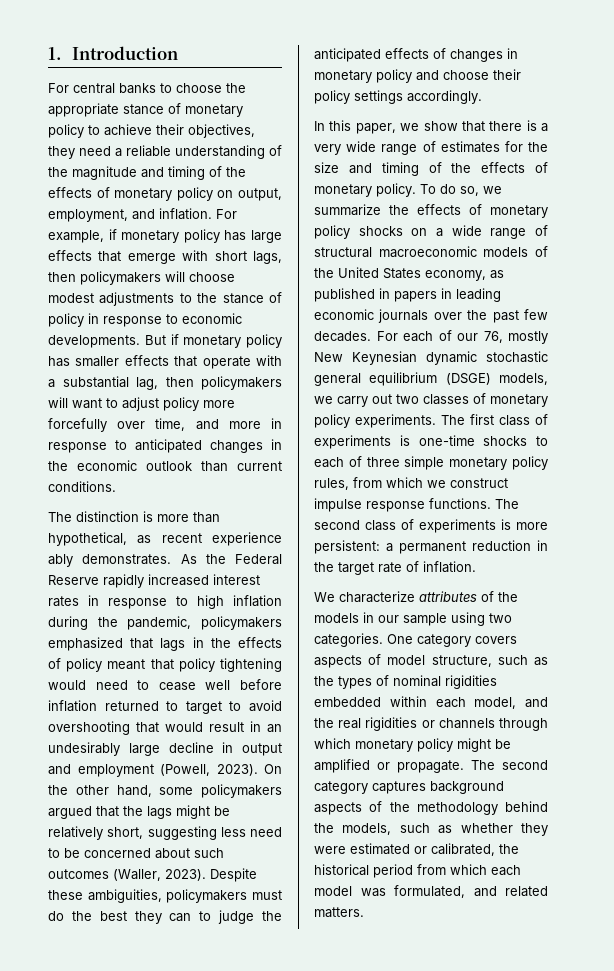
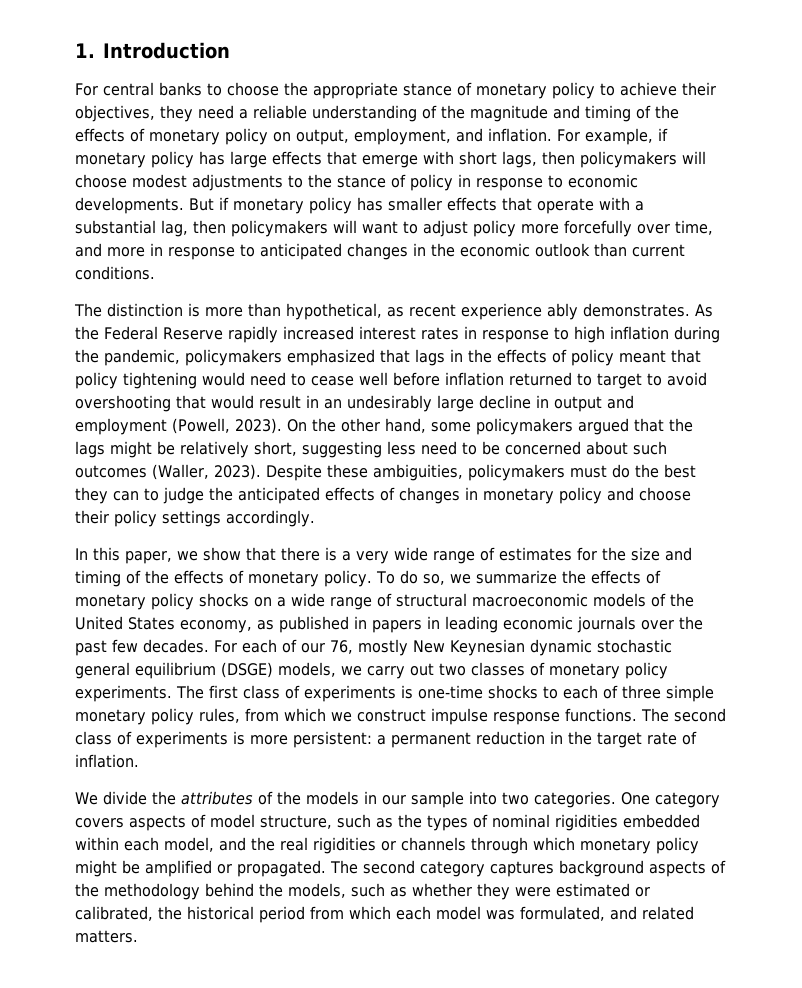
[339,591,415,603] characterize -> [102,791,176,805] divide the
[451,612,485,626] using -> [468,791,497,805] into
[397,760,464,773] propagate. -> [237,860,326,877] propagated.

